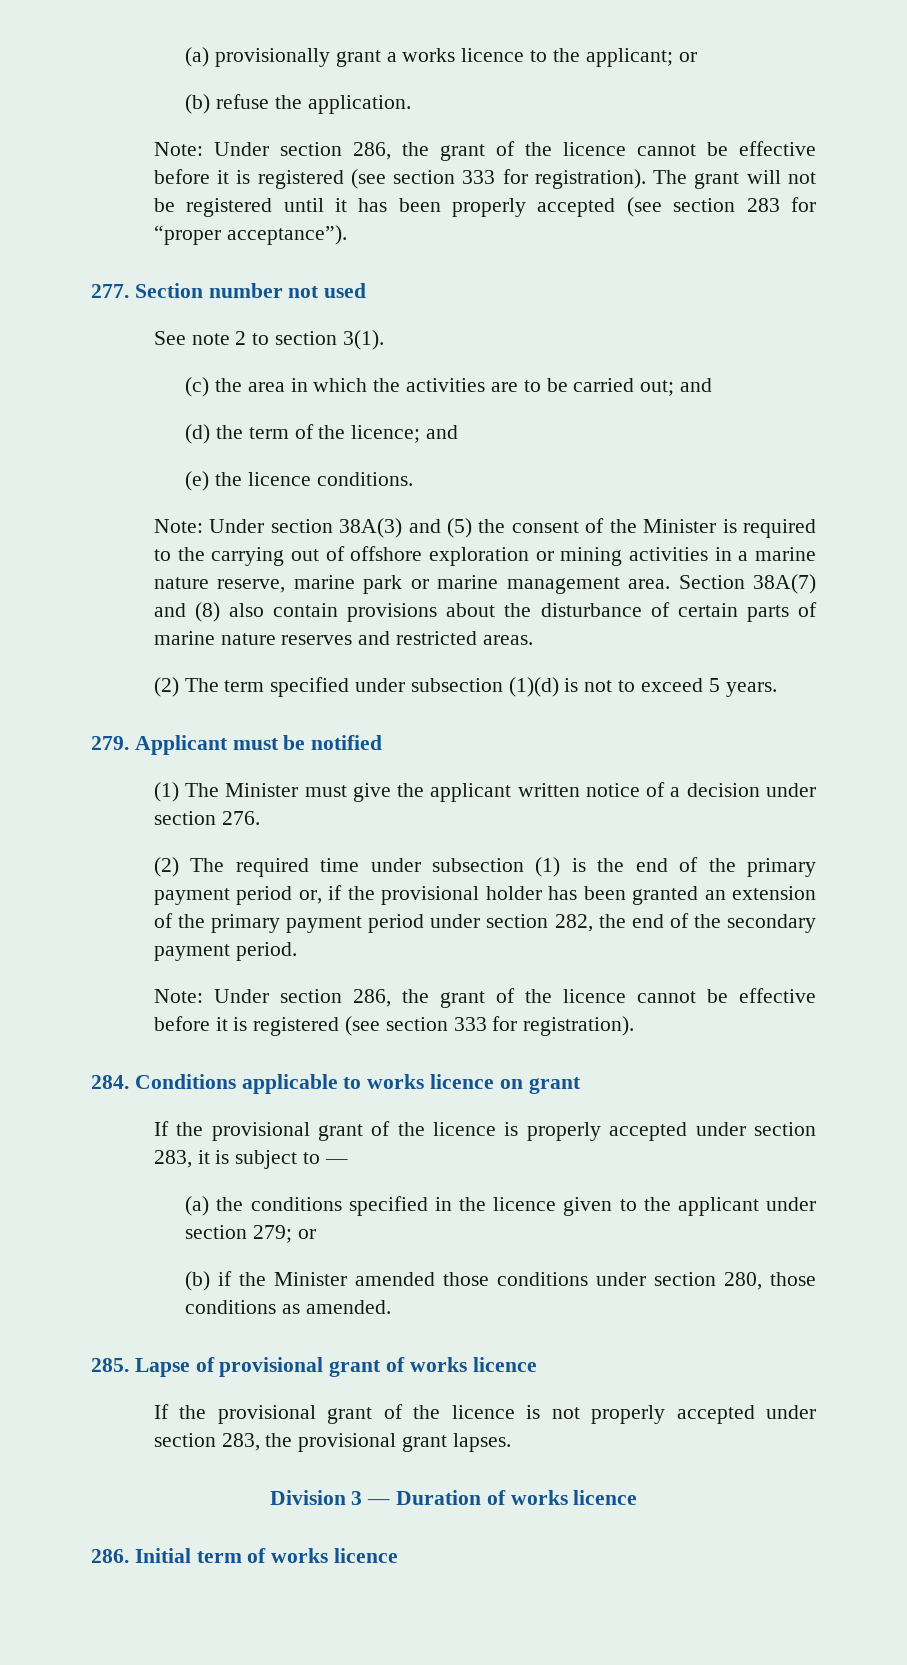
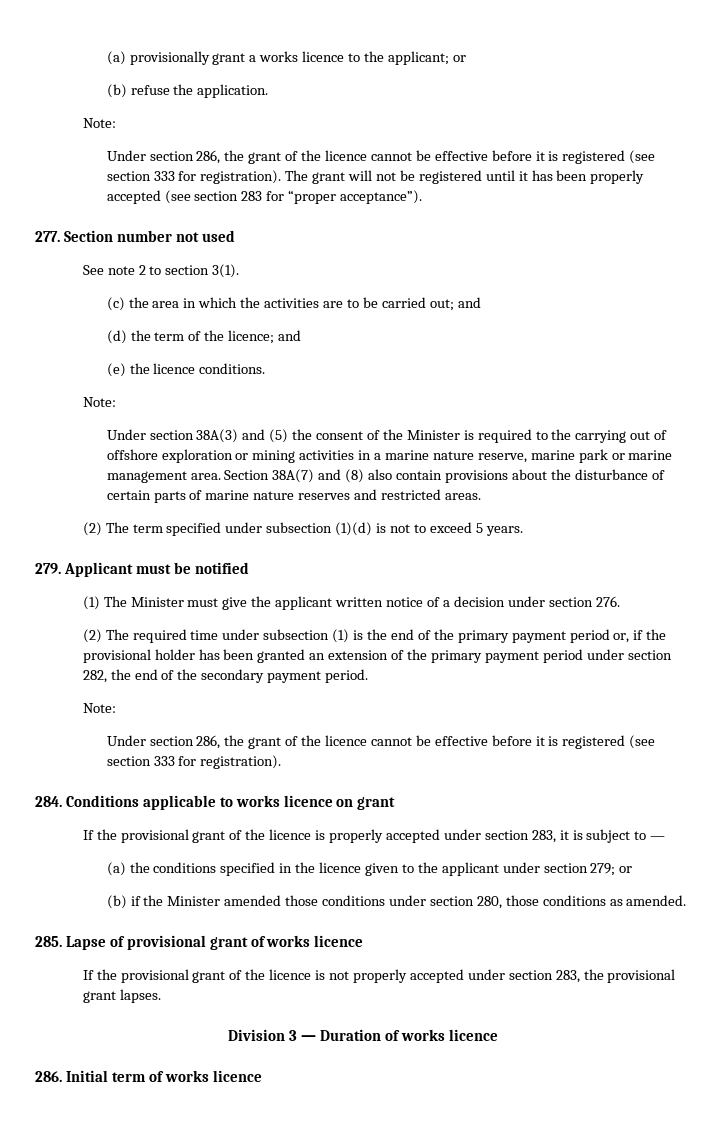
(203, 149) none -> (116, 123) //
(203, 526) none -> (116, 402) //
(203, 996) none -> (116, 708) //

